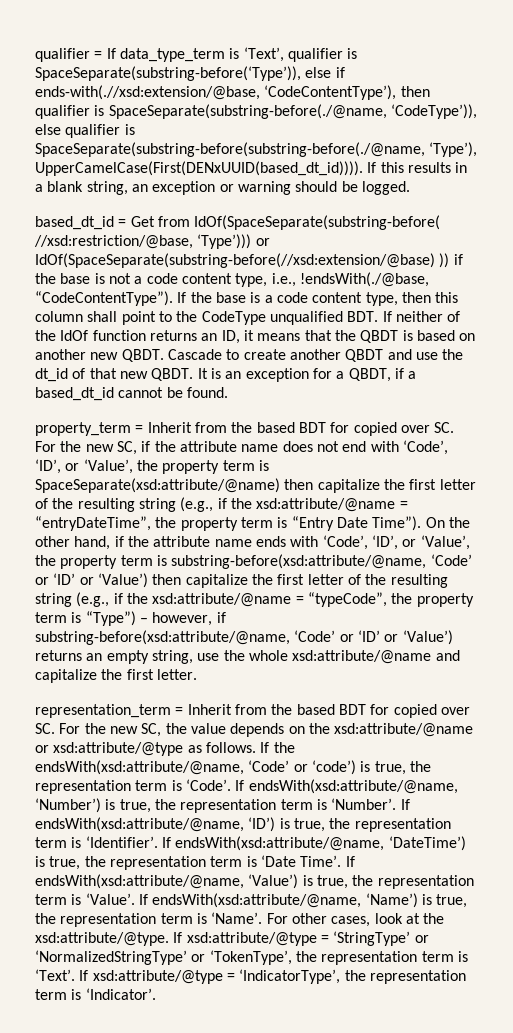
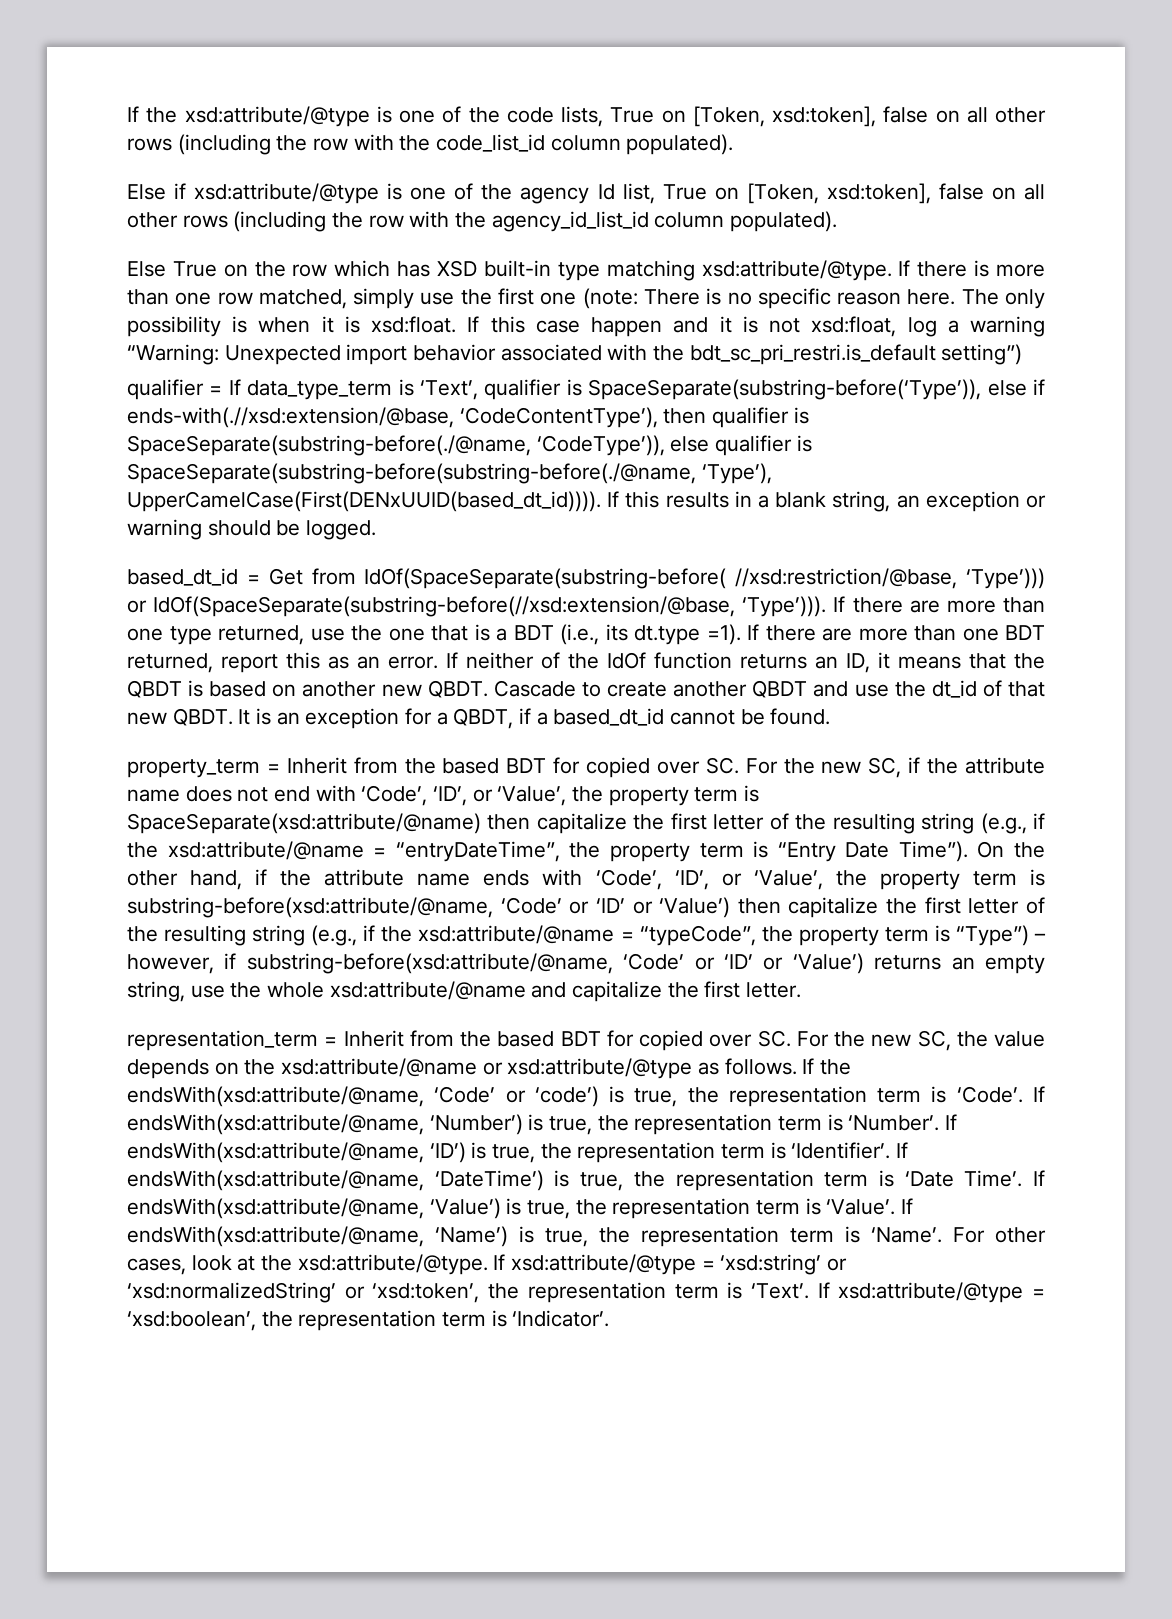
(35, 55) none -> [127,106,1046,127] [127,134,734,155] [127,183,1045,204] [127,211,838,232] [127,260,1045,281] [127,288,1045,309] [127,316,1046,337] [127,344,1023,365] If the xsd:attribute/@type is one of the code lists, True on [Token, xsd:token], false on all other rows (including the row with the code_list_id column populated). // Else if xsd:attribute/@type is one of the agency Id list, True on [Token, xsd:token], false on all other rows (including the row with the agency_id_list_id column populated). // Else True on the row which has XSD built-in type matching xsd:attribute/@type. If there is more than one row matched, simply use the first one (note: There is no specific reason here. The only possibility is when it is xsd:float. If this case happen and it is not xsd:float, log a warning “Warning: Unexpected import behavior associated with the bdt_sc_pri_restri.is_default setting”) //
[35,253,463,268] [35,272,429,287] [35,291,459,306] [35,311,379,325] IdOf(SpaceSeparate(substring-before(//xsd:extension/@base) )) if the base is not a code content type, i.e., !endsWith(./@base, “CodeContentType”). If the base is a code content type, then this column shall point to the CodeType unqualified BDT. -> [153,596,1045,617] [127,624,1045,645] [127,652,438,673] IdOf(SpaceSeparate(substring-before(//xsd:extension/@base, ‘Type’))). If there are more than one type returned, use the one that is a BDT (i.e., its dt.type =1). If there are more than one BDT returned, report this as an error.
[333,931,429,946] [35,950,292,965] ‘StringType’ or ‘NormalizedStringType’ or ‘TokenType’, -> [720,1254,848,1275] [127,1282,480,1303] ‘xsd:string’ or ‘xsd:normalizedString’ or ‘xsd:token’,
[239,969,341,984] ‘IndicatorType’, -> [127,1311,256,1331] ‘xsd:boolean’,

